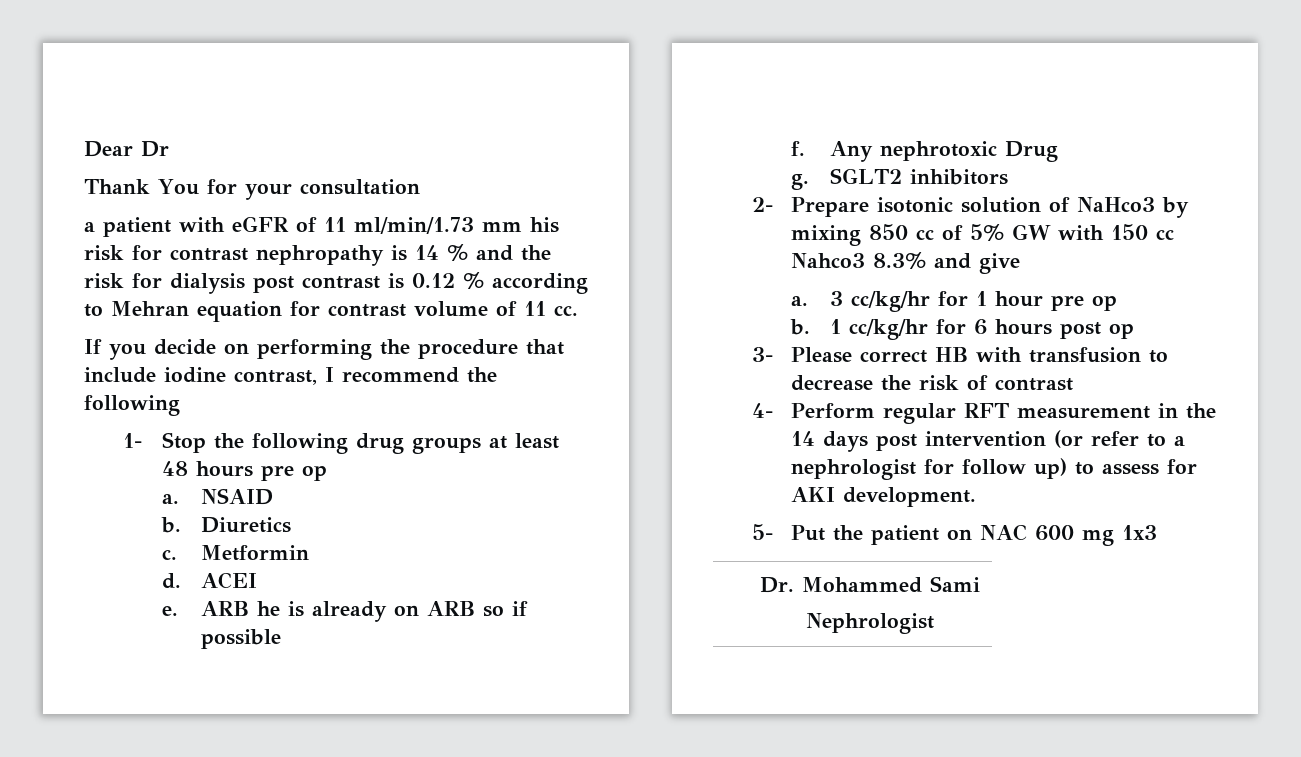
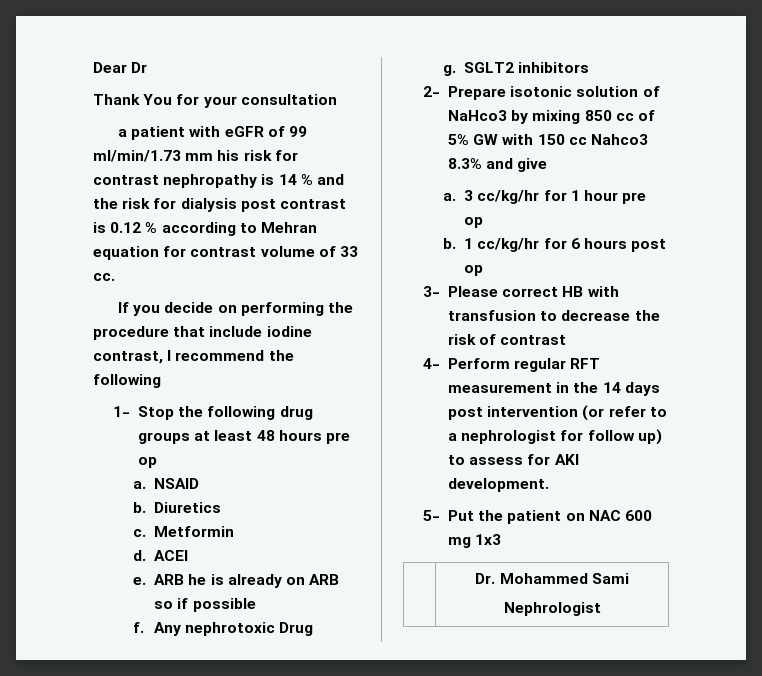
[324,217,346,232] 11 -> [288,126,307,137] 99
[524,301,546,316] 11 -> [339,246,358,257] 33

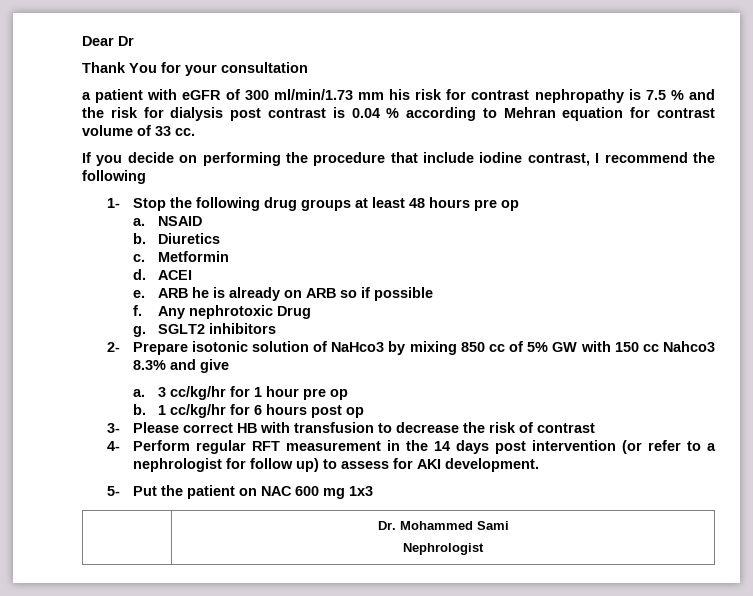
[288,126,307,137] 99 -> [244,90,269,100] 300
[278,174,297,185] 14 -> [645,90,666,100] 7.5
[110,222,142,233] 0.12 -> [351,108,380,118] 0.04

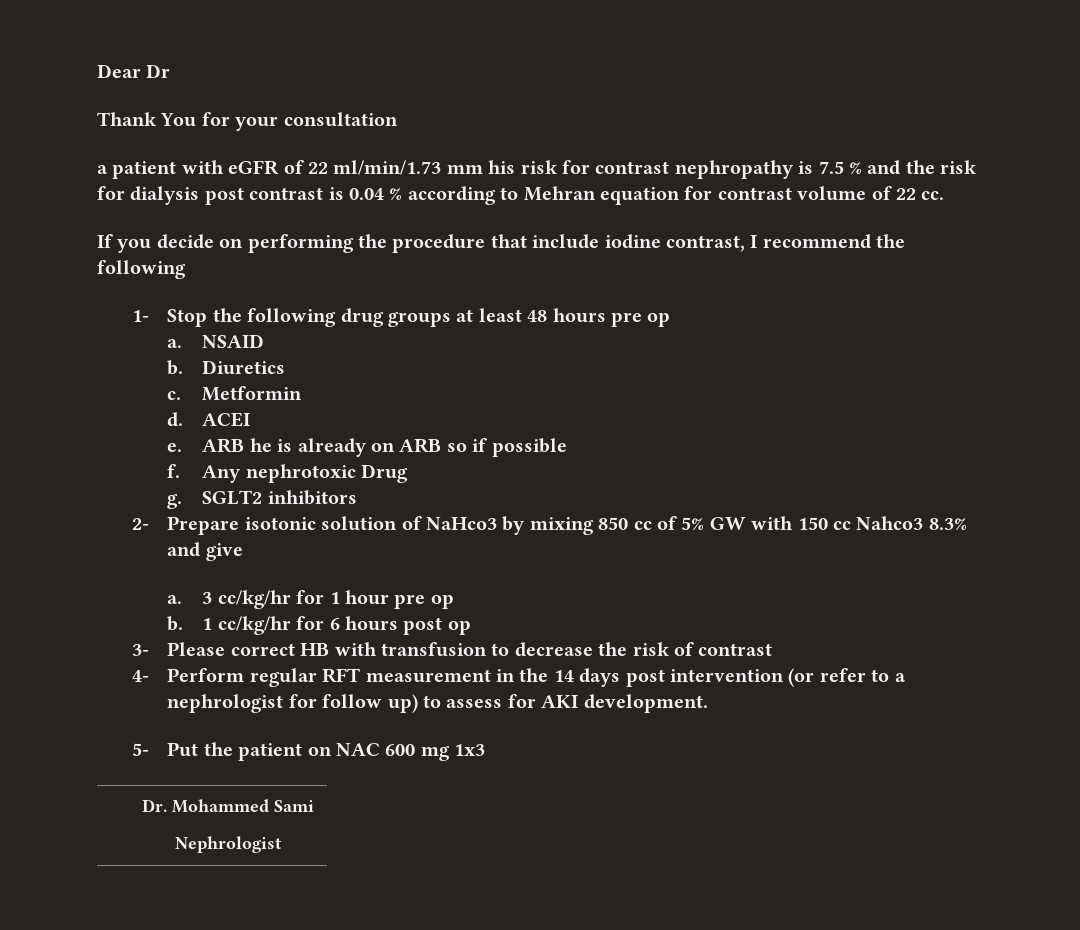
[244,90,269,100] 300 -> [308,162,328,174] 22
[155,126,171,136] 33 -> [895,188,916,200] 22

